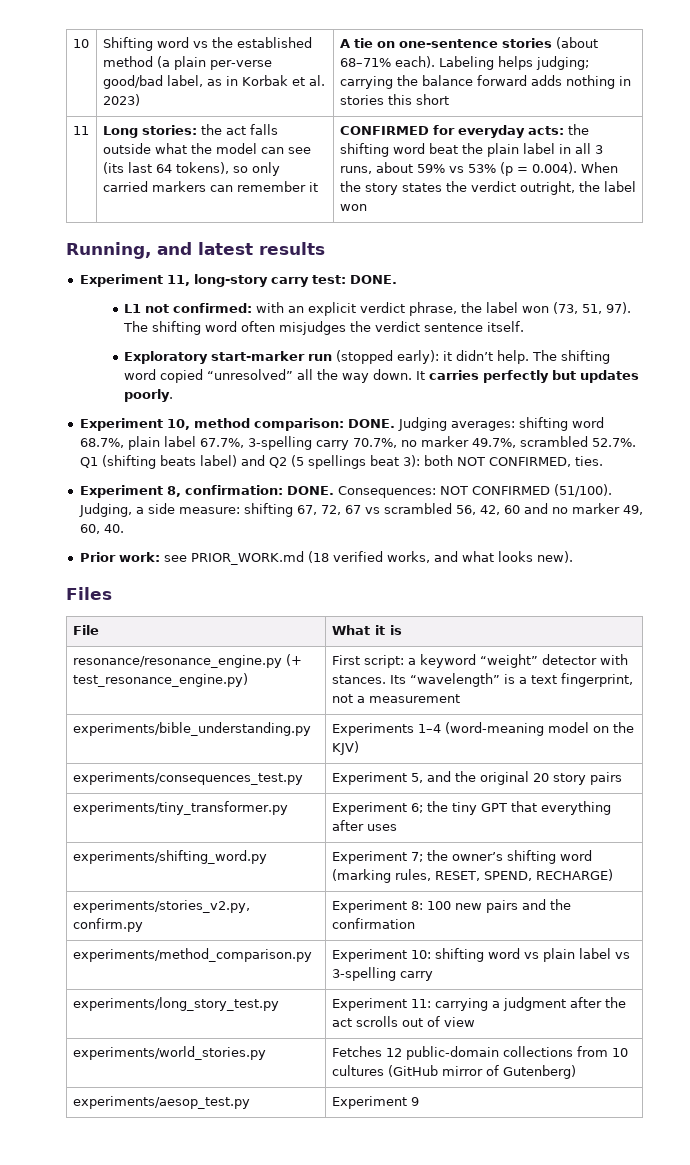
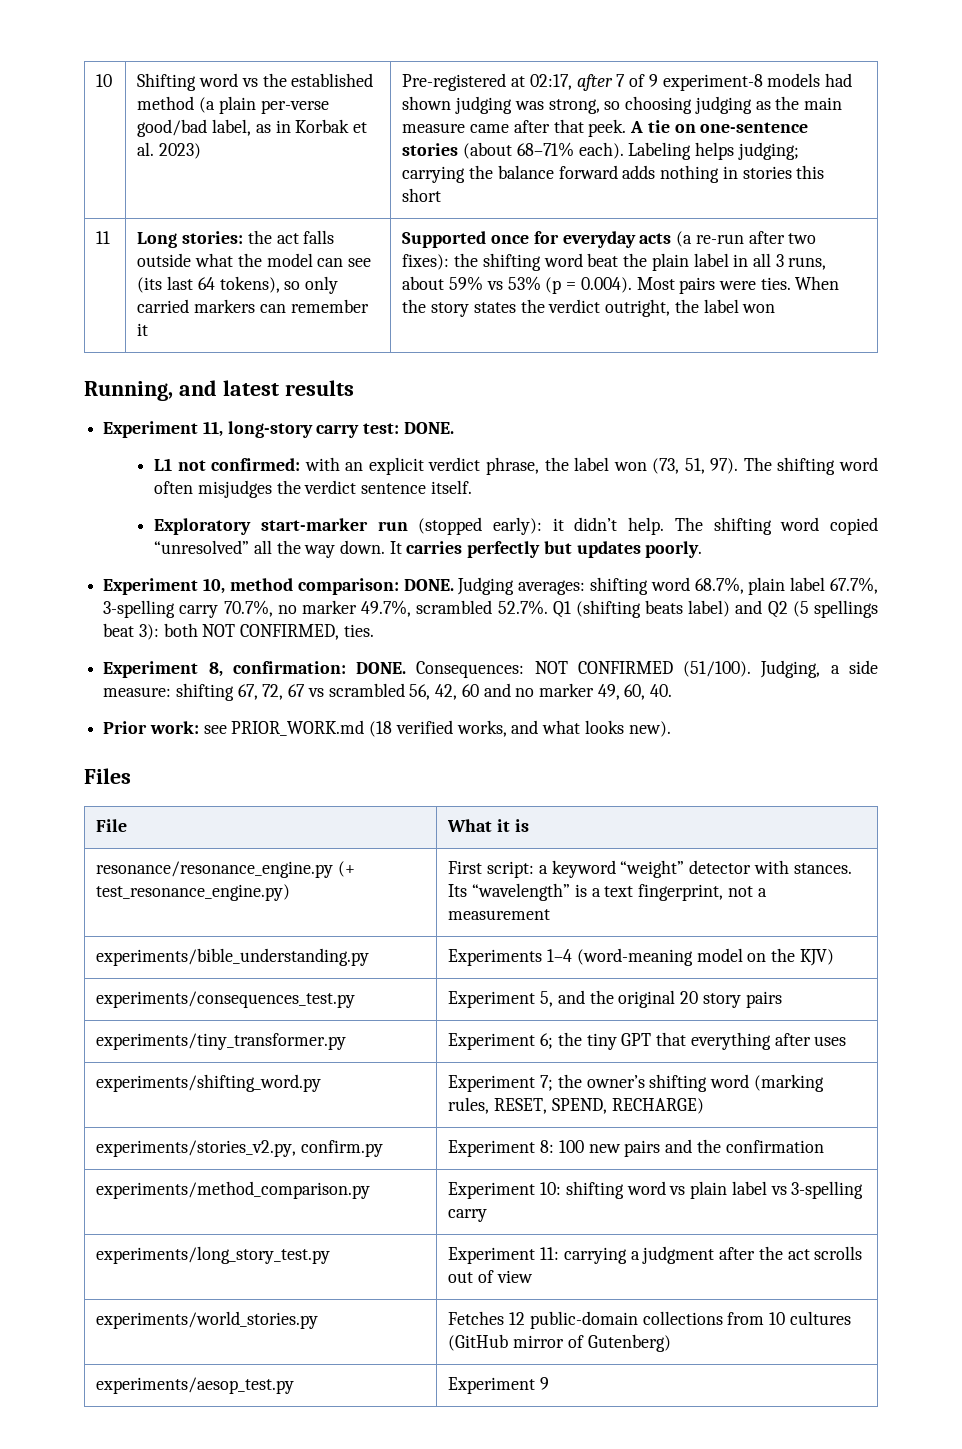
(140, 100) none -> [402,73,853,91] [402,96,843,114] [402,119,627,137] Pre-registered at 02:17, after 7 of 9 experiment-8 models had shown judging was strong, so choosing judging as the main measure came after that peek.
[339,125,564,138] CONFIRMED for everyday acts: -> [402,231,817,248] [402,254,450,270] Supported once for everyday acts (a re-run after two fixes):
(577, 168) none -> [636,277,791,294] Most pairs were ties.

